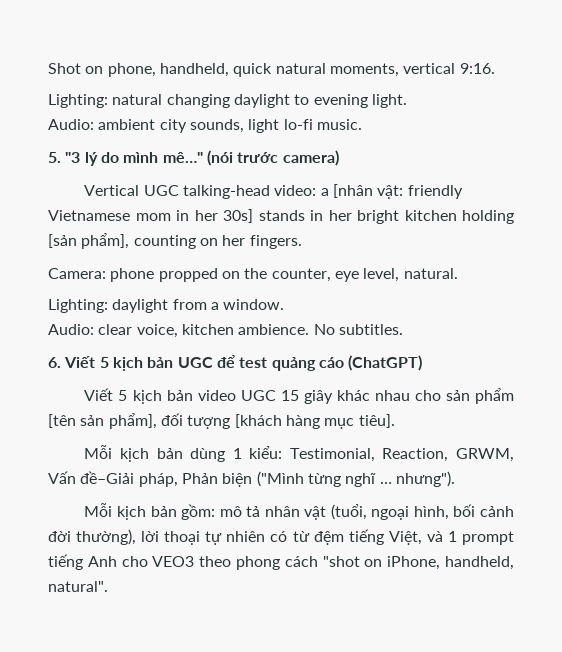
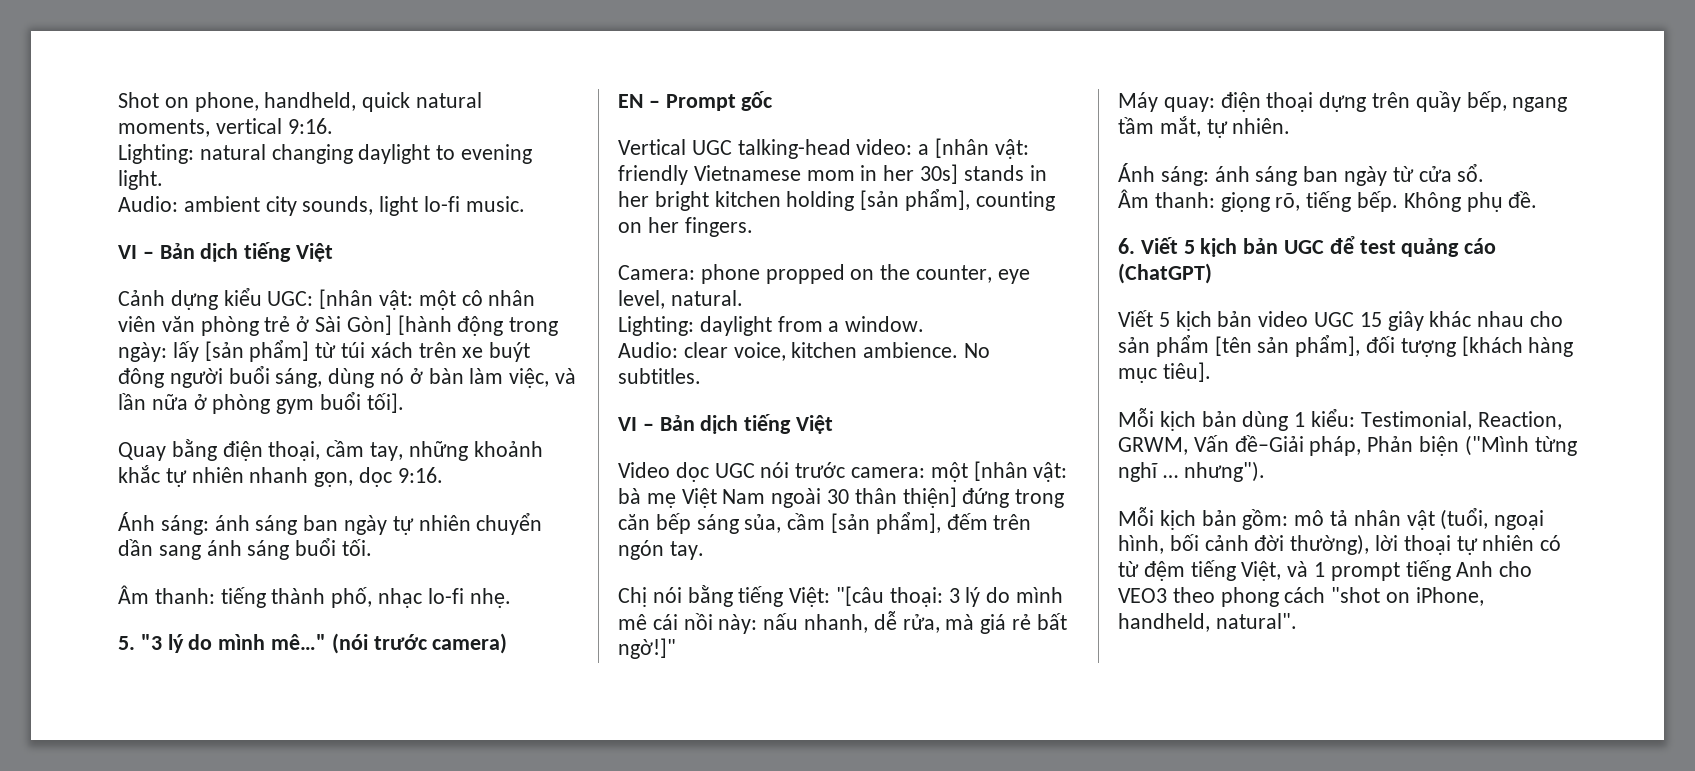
(362, 124) none -> [118,242,334,262] [118,288,536,310] [118,315,559,336] [118,340,531,362] [118,366,577,388] [118,392,404,414] [118,439,543,461] [118,465,443,487] [118,512,543,535] [118,538,373,560] [118,585,511,608] // VI – Bản dịch tiếng Việt // Cảnh dựng kiểu UGC: [nhân vật: một cô nhân viên văn phòng trẻ ở Sài Gòn] [hành động trong ngày: lấy [sản phẩm] từ túi xách trên xe buýt đông người buổi sáng, dùng nó ở bàn làm việc, và lần nữa ở phòng gym buổi tối]. // Quay bằng điện thoại, cầm tay, những khoảnh khắc tự nhiên nhanh gọn, dọc 9:16. // Ánh sáng: ánh sáng ban ngày tự nhiên chuyển dần sang ánh sáng buổi tối. // Âm thanh: tiếng thành phố, nhạc lo-fi nhẹ.
(339, 158) none -> [618,91,773,111] // EN – Prompt gốc
(403, 329) none -> [618,414,834,434] [618,461,1068,482] [618,487,1065,508] [618,512,1032,534] [618,540,704,560] [618,585,1064,607] [618,611,1067,634] [618,638,676,659] [1118,91,1568,112] [1118,116,1291,138] [1118,163,1485,186] [1118,189,1538,212] // VI – Bản dịch tiếng Việt // Video dọc UGC nói trước camera: một [nhân vật: bà mẹ Việt Nam ngoài 30 thân thiện] đứng trong căn bếp sáng sủa, cầm [sản phẩm], đếm trên ngón tay. // Chị nói bằng tiếng Việt: "[câu thoại: 3 lý do mình mê cái nồi này: nấu nhanh, dễ rửa, mà giá rẻ bất ngờ!]" // Máy quay: điện thoại dựng trên quầy bếp, ngang tầm mắt, tự nhiên. // Ánh sáng: ánh sáng ban ngày từ cửa sổ. // Âm thanh: giọng rõ, tiếng bếp. Không phụ đề.

